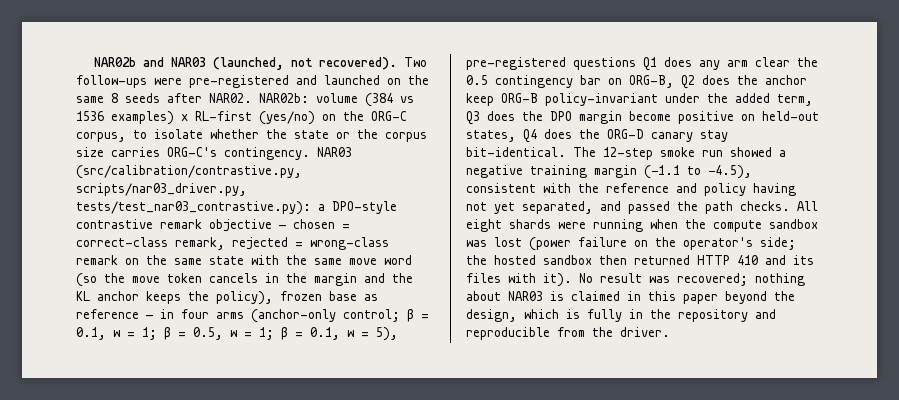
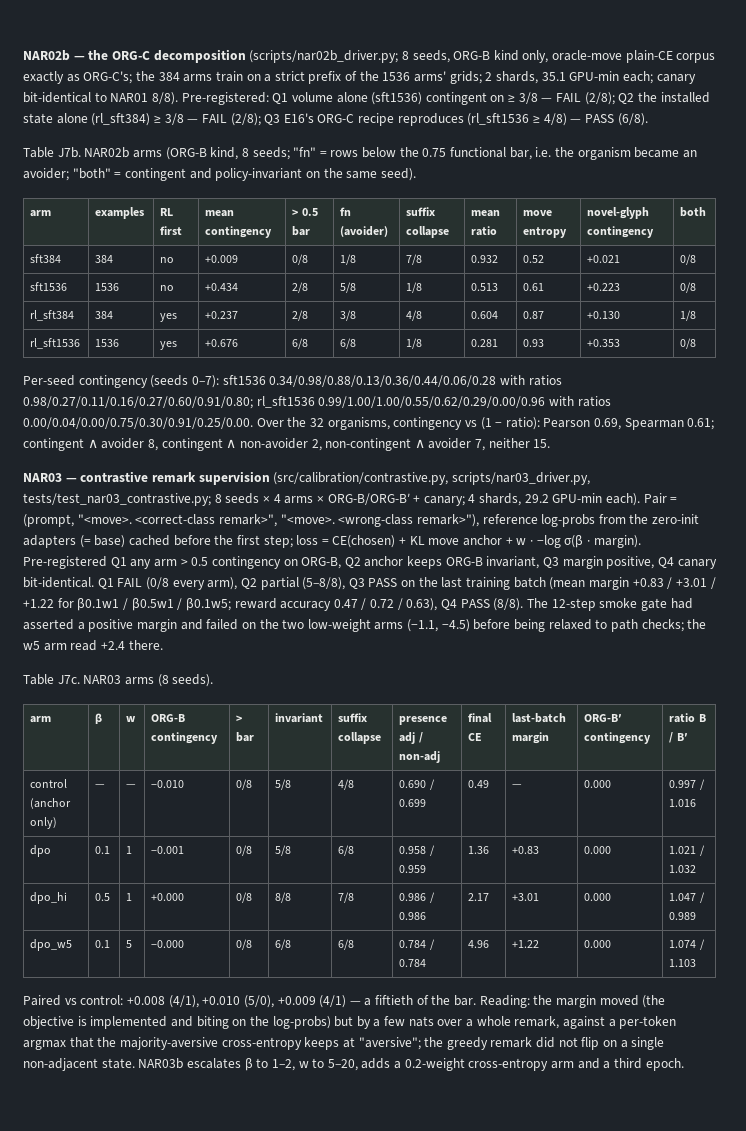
[93,57,427,70] [76,75,429,88] [76,93,414,107] [76,111,407,125] [76,129,427,142] [76,147,352,160] [76,165,302,179] [76,183,247,196] [76,201,397,215] [76,219,350,232] [76,237,389,250] [76,255,412,265] [76,273,413,287] [76,291,378,305] [76,309,429,323] [76,327,398,341] [466,57,818,71] NAR02b and NAR03 (launched, not recovered). Two follow-ups were pre-registered and launched on the same 8 seeds after NAR02. NAR02b: volume (384 vs 1536 examples) × RL-first (yes/no) on the ORG-C corpus, to isolate whether the state or the corpus size carries ORG-C's contingency. NAR03 (src/calibration/contrastive.py, scripts/nar03_driver.py, tests/test_nar03_contrastive.py): a DPO-style contrastive remark objective — chosen = correct-class remark, rejected = wrong-class remark on the same state with the same move word (so the move token cancels in the margin and the KL anchor keeps the policy), frozen base as reference — in four arms (anchor-only control; β = 0.1, w = 1; β = 0.5, w = 1; β = 0.1, w = 5), pre-registered questions Q1 does any arm clear the -> [23,49,716,63] [23,71,696,84] [23,92,710,105] [23,113,648,126] [23,147,697,160] [23,168,416,181] [30,210,52,217] [95,207,145,219] [160,208,174,216] [160,226,183,235] [205,210,235,217] [205,226,273,238] [292,208,318,216] [292,226,311,236] [340,207,352,216] [340,226,389,237] [406,207,436,216] [406,226,450,238] [471,210,501,217] [471,226,498,236] [523,210,553,216] [523,227,568,238] [587,207,650,219] [587,226,655,238] [680,207,707,217] [30,254,62,263] [95,255,114,263] [160,257,175,263] [205,255,239,263] [292,254,309,265] [340,254,357,265] [406,254,423,265] [471,255,499,263] [523,255,545,263] [587,255,621,263] [680,254,697,265] [30,282,68,291] [95,283,120,291] [160,285,175,291] [205,283,239,291] [292,282,309,293] [340,282,357,293] [406,282,423,293] [471,283,499,291] [523,283,545,291] [587,283,621,291] [680,282,697,293] [30,310,75,321] [95,311,114,319] [160,313,178,322] [205,311,239,319] [292,310,309,321] [340,310,357,321] [406,310,423,321] [471,311,499,319] [523,311,545,319] [587,311,621,319] [680,310,697,321] [30,338,81,349] [95,339,120,347] [160,341,178,350] [205,339,239,347] [292,338,309,349] [340,338,357,349] [406,338,423,349] [471,339,499,347] [523,339,545,347] [587,339,621,347] [680,338,697,349] [23,375,562,388] [23,396,611,409] [23,417,715,430] [23,438,551,451] [23,471,590,485] [23,493,678,506] [23,514,700,527] [23,535,641,548] [23,556,188,569] NAR02b — the ORG-C decomposition (scripts/nar02b_driver.py; 8 seeds, ORG-B kind only, oracle-move plain-CE corpus exactly as ORG-C's; the 384 arms train on a strict prefix of the 1536 arms' grids; 2 shards, 35.1 GPU-min each; canary bit-identical to NAR01 8/8). Pre-registered: Q1 volume alone (sft1536) contingent on ≥ 3/8 — FAIL (2/8); Q2 the installed state alone (rl_sft384) ≥ 3/8 — FAIL (2/8); Q3 E16's ORG-C recipe reproduces (rl_sft1536 ≥ 4/8) — PASS (6/8). // Table J7b. NAR02b arms (ORG-B kind, 8 seeds; "fn" = rows below the 0.75 functional bar, i.e. the organism became an avoider; "both" = contingent and policy-invariant on the same seed). // arm | examples | RL first | mean contingency | > 0.5 bar | fn (avoider) | suffix collapse | mean ratio | move entropy | novel-glyph contingency | both // sft384 | 384 | no | +0.009 | 0/8 | 1/8 | 7/8 | 0.932 | 0.52 | +0.021 | 0/8 // sft1536 | 1536 | no | +0.434 | 2/8 | 5/8 | 1/8 | 0.513 | 0.61 | +0.223 | 0/8 // rl_sft384 | 384 | yes | +0.237 | 2/8 | 3/8 | 4/8 | 0.604 | 0.87 | +0.130 | 1/8 // rl_sft1536 | 1536 | yes | +0.676 | 6/8 | 6/8 | 1/8 | 0.281 | 0.93 | +0.353 | 0/8 // Per-seed contingency (seeds 0–7): sft1536 0.34/0.98/0.88/0.13/0.36/0.44/0.06/0.28 with ratios 0.98/0.27/0.11/0.16/0.27/0.60/0.91/0.80; rl_sft1536 0.99/1.00/1.00/0.55/0.62/0.29/0.00/0.96 with ratios 0.00/0.04/0.00/0.75/0.30/0.91/0.25/0.00. Over the 32 organisms, contingency vs (1 − ratio): Pearson 0.69, Spearman 0.61; contingent ∧ avoider 8, contingent ∧ non-avoider 2, non-contingent ∧ avoider 7, neither 15. // NAR03 — contrastive remark supervision (src/calibration/contrastive.py, scripts/nar03_driver.py, tests/test_nar03_contrastive.py; 8 seeds × 4 arms × ORG-B/ORG-B′ + canary; 4 shards, 29.2 GPU-min each). Pair = (prompt, "<move>. <correct-class remark>", "<move>. <wrong-class remark>"), reference log-probs from the zero-init adapters (= base) cached before the first step; loss = CE(chosen) + KL move anchor + w · −log σ(β · margin). Pre-registered Q1 any arm >
[580,75,601,85] bar -> (281, 562) none
[702,75,807,85] [466,93,813,106] [466,111,819,125] [466,129,728,143] [466,147,786,160] [466,165,752,179] [466,183,796,196] [466,201,818,214] [466,219,818,232] [466,237,796,251] [466,255,814,265] [466,273,805,287] [466,291,795,304] [466,309,776,322] [466,327,670,340] does the anchor keep ORG-B policy-invariant under the added term, Q3 does the DPO margin become positive on held-out states, Q4 does the ORG-D canary stay bit-identical. The 12-step smoke run showed a negative training margin (−1.1 to −4.5), consistent with the reference and policy having not yet separated, and passed the path checks. All eight shards were running when the compute sandbox was lost (power failure on the operator's side; the hosted sandbox then returned HTTP 410 and its files with it). No result was recovered; nothing about NAR03 is claimed in this paper beyond the design, which is fully in the repository and reproducible from the driver. -> [364,556,717,569] [23,577,716,590] [23,598,693,611] [23,619,707,632] [23,640,163,651] [23,674,214,687] [30,716,52,723] [95,713,103,724] [126,716,137,722] [151,714,186,722] [151,732,219,744] [236,715,243,722] [236,732,255,742] [275,713,324,723] [338,713,368,722] [338,732,382,744] [399,716,448,725] [399,732,423,744] [399,751,441,763] [468,713,493,723] [468,733,483,741] [512,713,567,723] [512,732,550,744] [584,714,623,722] [584,732,652,744] [669,713,706,723] [669,732,688,743] [30,779,68,788] [30,798,72,809] [30,817,58,829] [95,784,106,788] [126,784,137,788] [151,780,185,788] [236,779,253,790] [275,779,292,790] [338,779,355,790] [399,779,435,790] [399,799,427,807] [468,780,490,788] [512,784,523,788] [584,780,612,788] [669,779,705,790] [669,799,697,807] [30,845,52,857] [95,846,111,854] [126,846,133,854] [151,846,185,854] [236,845,253,856] [275,845,292,856] [338,845,355,856] [399,845,435,856] [399,865,427,873] [468,846,490,854] [512,846,540,854] [584,846,612,854] [669,845,705,856] [669,865,697,873] [30,892,68,904] [95,893,111,901] [126,893,133,901] [151,893,185,901] [236,892,253,903] [275,892,292,903] [338,892,355,903] [399,892,435,903] [399,912,427,920] [468,893,490,901] [512,893,540,901] [584,893,612,901] [669,892,705,903] [669,912,697,920] [30,939,73,951] [95,940,111,948] [126,940,133,948] [151,940,185,948] [236,939,253,950] [275,939,292,950] [338,939,355,950] [399,939,435,950] [399,959,427,967] [468,940,490,948] [512,940,540,948] [584,940,612,948] [669,939,705,950] [669,959,697,967] [23,995,666,1008] [23,1016,677,1029] [23,1037,665,1050] [23,1058,684,1071] anchor keeps ORG-B invariant, Q3 margin positive, Q4 canary bit-identical. Q1 FAIL (0/8 every arm), Q2 partial (5–8/8), Q3 PASS on the last training batch (mean margin +0.83 / +3.01 / +1.22 for β0.1w1 / β0.5w1 / β0.1w5; reward accuracy 0.47 / 0.72 / 0.63), Q4 PASS (8/8). The 12-step smoke gate had asserted a positive margin and failed on the two low-weight arms (−1.1, −4.5) before being relaxed to path checks; the w5 arm read +2.4 there. // Table J7c. NAR03 arms (8 seeds). // arm | β | w | ORG-B contingency | > bar | invariant | suffix collapse | presence adj / non-adj | final CE | last-batch margin | ORG-B′ contingency | ratio B / B′ // control (anchor only) | — | — | −0.010 | 0/8 | 5/8 | 4/8 | 0.690 / 0.699 | 0.49 | — | 0.000 | 0.997 / 1.016 // dpo | 0.1 | 1 | −0.001 | 0/8 | 5/8 | 6/8 | 0.958 / 0.959 | 1.36 | +0.83 | 0.000 | 1.021 / 1.032 // dpo_hi | 0.5 | 1 | +0.000 | 0/8 | 8/8 | 7/8 | 0.986 / 0.986 | 2.17 | +3.01 | 0.000 | 1.047 / 0.989 // dpo_w5 | 0.1 | 5 | −0.000 | 0/8 | 6/8 | 6/8 | 0.784 / 0.784 | 4.96 | +1.22 | 0.000 | 1.074 / 1.103 // Paired vs control: +0.008 (4/1), +0.010 (5/0), +0.009 (4/1) — a fiftieth of the bar. Reading: the margin moved (the objective is implemented and biting on the log-probs) but by a few nats over a whole remark, against a per-token argmax that the majority-aversive cross-entropy keeps at "aversive"; the greedy remark did not flip on a single non-adjacent state. NAR03b escalates β to 1–2, w to 5–20, adds a 0.2-weight cross-entropy arm and a third epoch.

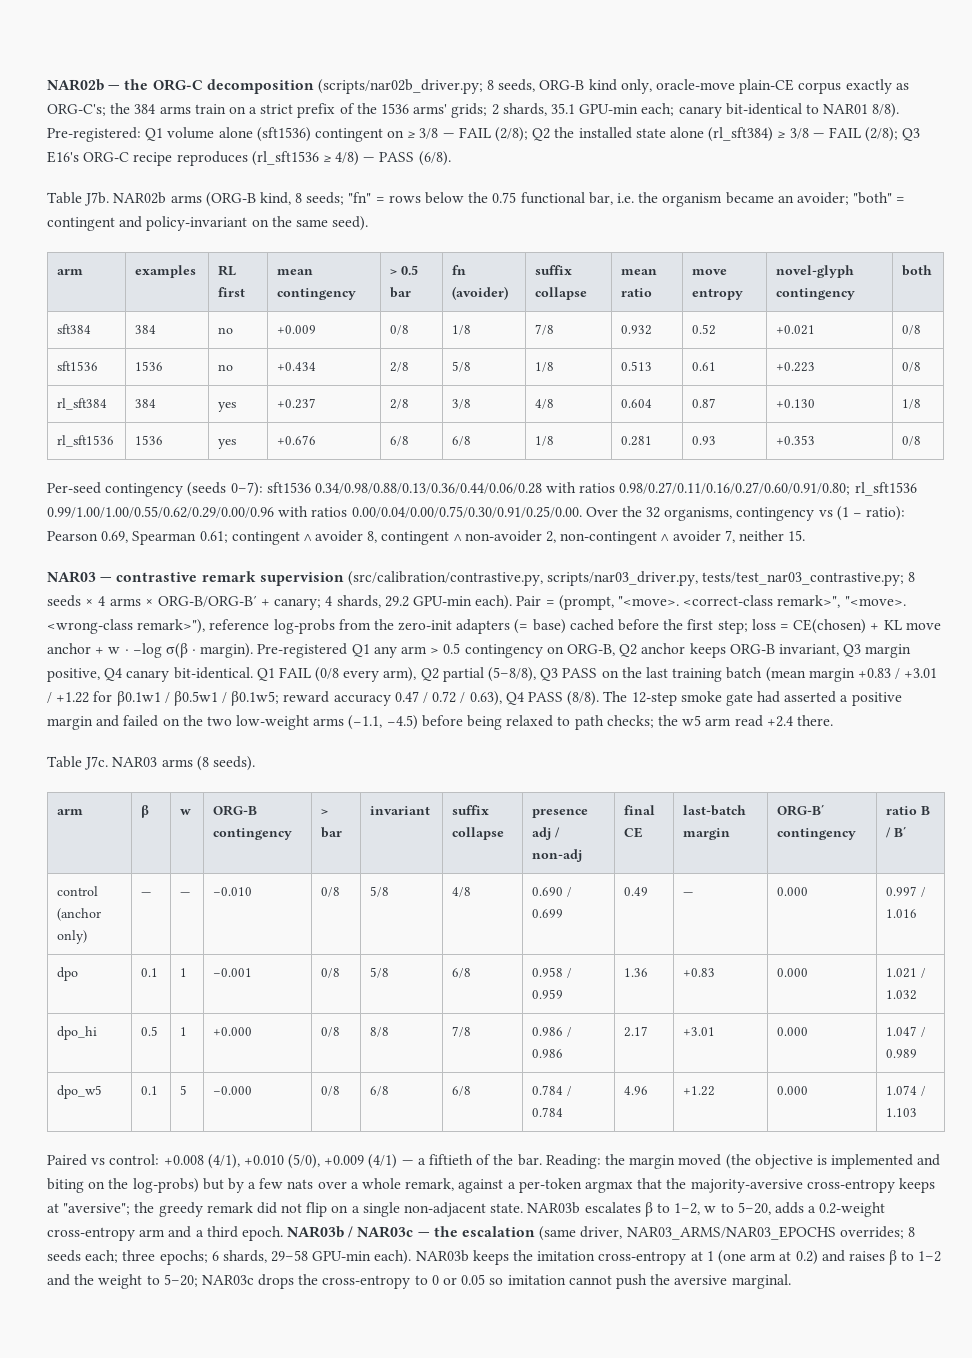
(684, 1064) none -> [287,1226,915,1241] [47,1250,942,1265] [47,1274,791,1289] NAR03b / NAR03c — the escalation (same driver, NAR03_ARMS/NAR03_EPOCHS overrides; 8 seeds each; three epochs; 6 shards, 29–58 GPU-min each). NAR03b keeps the imitation cross-entropy at 1 (one arm at 0.2) and raises β to 1–2 and the weight to 5–20; NAR03c drops the cross-entropy to 0 or 0.05 so imitation cannot push the aversive marginal.

